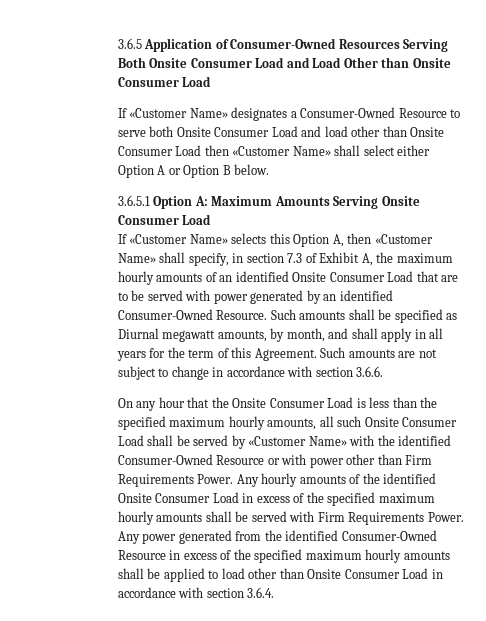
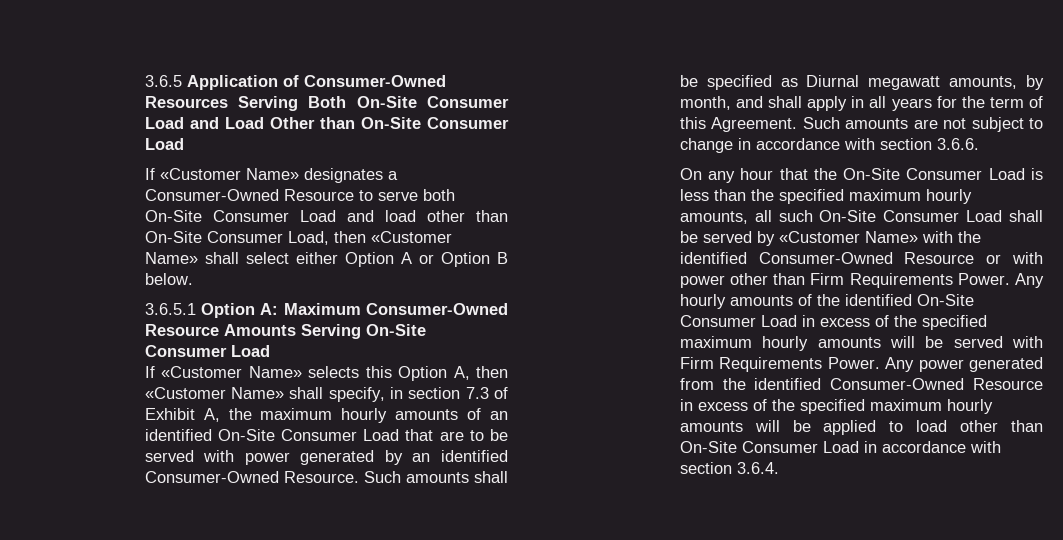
[149,58,188,68] Onsite -> [356,96,417,108] On-Site
[412,58,451,68] Onsite -> [360,117,421,129] On-Site
[176,127,211,137] Onsite -> [144,210,202,222] On-Site
[410,127,445,137] [117,145,202,156] Onsite Consumer Load -> [144,231,329,245] On-Site Consumer Load,
(273, 201) none -> [366,303,509,315] [144,324,219,336] Consumer-Owned Resource
[381,196,420,206] Onsite -> [365,324,426,336] On-Site
[292,272,327,282] Onsite -> [217,429,275,441] On-Site
[232,398,267,408] Onsite -> [843,168,901,180] On-Site
[364,417,399,427] Onsite -> [819,210,877,222] On-Site
[117,493,152,503] Onsite -> [916,294,974,306] On-Site
[205,511,232,522] shall -> [889,336,915,348] will
[117,568,144,579] shall -> [754,420,780,432] will
[307,569,342,579] Onsite -> [679,441,737,453] On-Site

